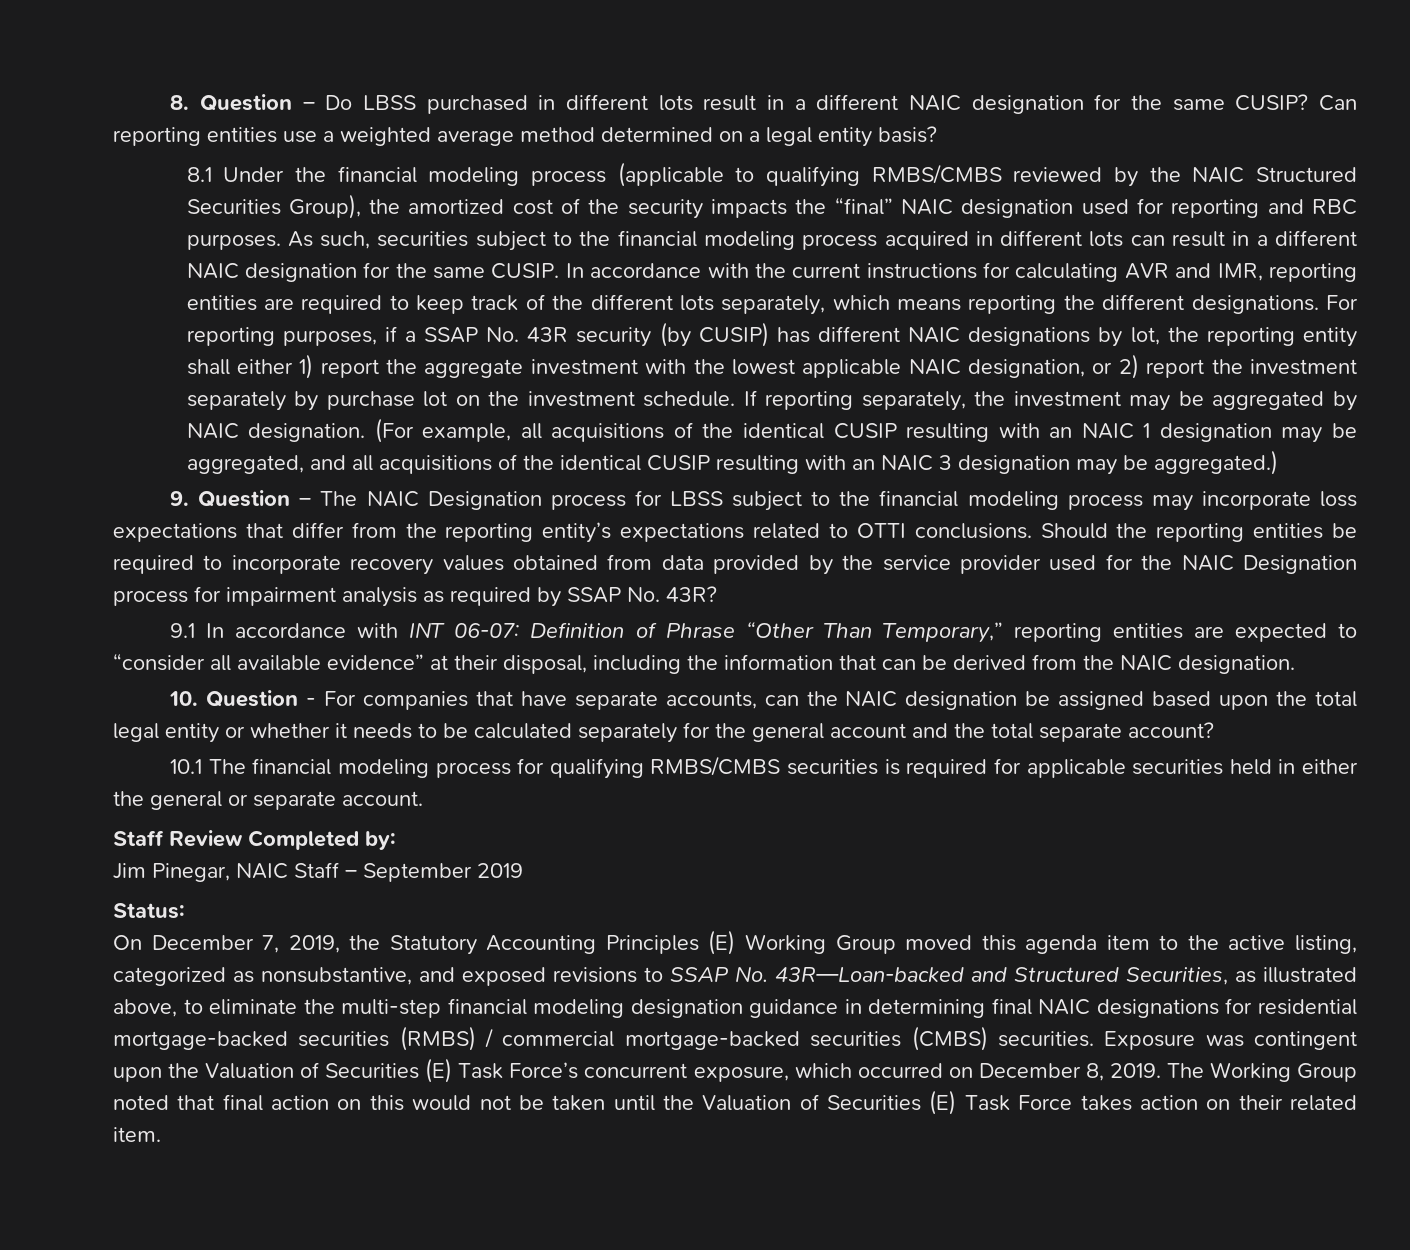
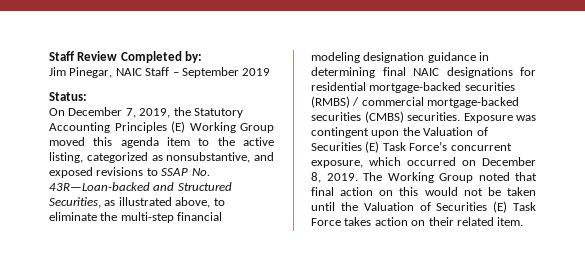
[170,94,1357,114] [113,126,937,147] [186,162,1358,187] [186,194,1358,219] [186,230,1357,251] [186,262,1357,282] [186,294,1358,315] [186,322,1357,347] [186,354,1357,379] [186,390,1357,411] [186,418,1358,443] [186,450,1278,475] [170,490,1358,511] [113,522,1357,543] [113,554,1357,575] [113,586,717,607] [170,621,1358,643] [113,653,1295,674] [169,690,1357,710] [113,722,1214,743] [170,756,1359,779] [113,791,423,810] 8. Question – Do LBSS purchased in different lots result in a different NAIC designation for the same CUSIP? Can reporting entities use a weighted average method determined on a legal entity basis? // 8.1 Under the financial modeling process (applicable to qualifying RMBS/CMBS reviewed by the NAIC Structured Securities Group), the amortized cost of the security impacts the “final” NAIC designation used for reporting and RBC purposes. As such, securities subject to the financial modeling process acquired in different lots can result in a different NAIC designation for the same CUSIP. In accordance with the current instructions for calculating AVR and IMR, reporting entities are required to keep track of the different lots separately, which means reporting the different designations. For reporting purposes, if a SSAP No. 43R security (by CUSIP) has different NAIC designations by lot, the reporting entity shall either 1) report the aggregate investment with the lowest applicable NAIC designation, or 2) report the investment separately by purchase lot on the investment schedule. If reporting separately, the investment may be aggregated by NAIC designation. (For example, all acquisitions of the identical CUSIP resulting with an NAIC 1 designation may be aggregated, and all acquisitions of the identical CUSIP resulting with an NAIC 3 designation may be aggregated.) // 9. Question – The NAIC Designation process for LBSS subject to the financial modeling process may incorporate loss expectations that differ from the reporting entity’s expectations related to OTTI conclusions. Should the reporting entities be required to incorporate recovery values obtained from data provided by the service provider used for the NAIC Designation process for impairment analysis as required by SSAP No. 43R? // 9.1 In accordance with INT 06-07: Definition of Phrase “Other Than Temporary,” reporting entities are expected to “consider all available evidence” at their disposal, including the information that can be derived from the NAIC designation. // 10. Question - For companies that have separate accounts, can the NAIC designation be assigned based upon the total legal entity or whether it needs to be calculated separately for the general account and the total separate account? // 10.1 The financial modeling process for qualifying RMBS/CMBS securities is required for applicable securities held in either the general or separate account. // -> (49, 56) none

